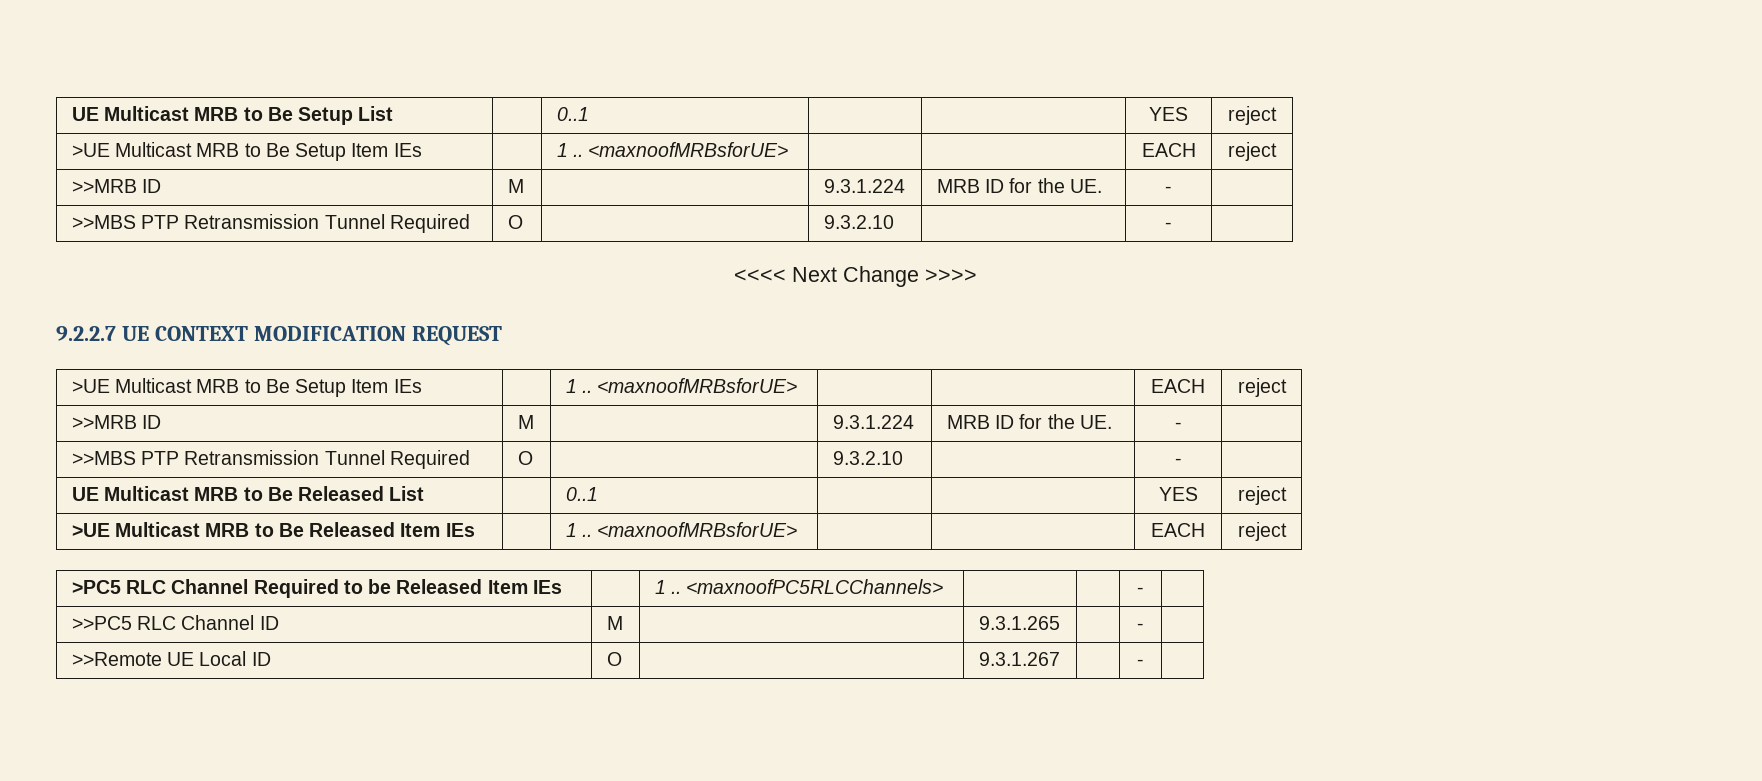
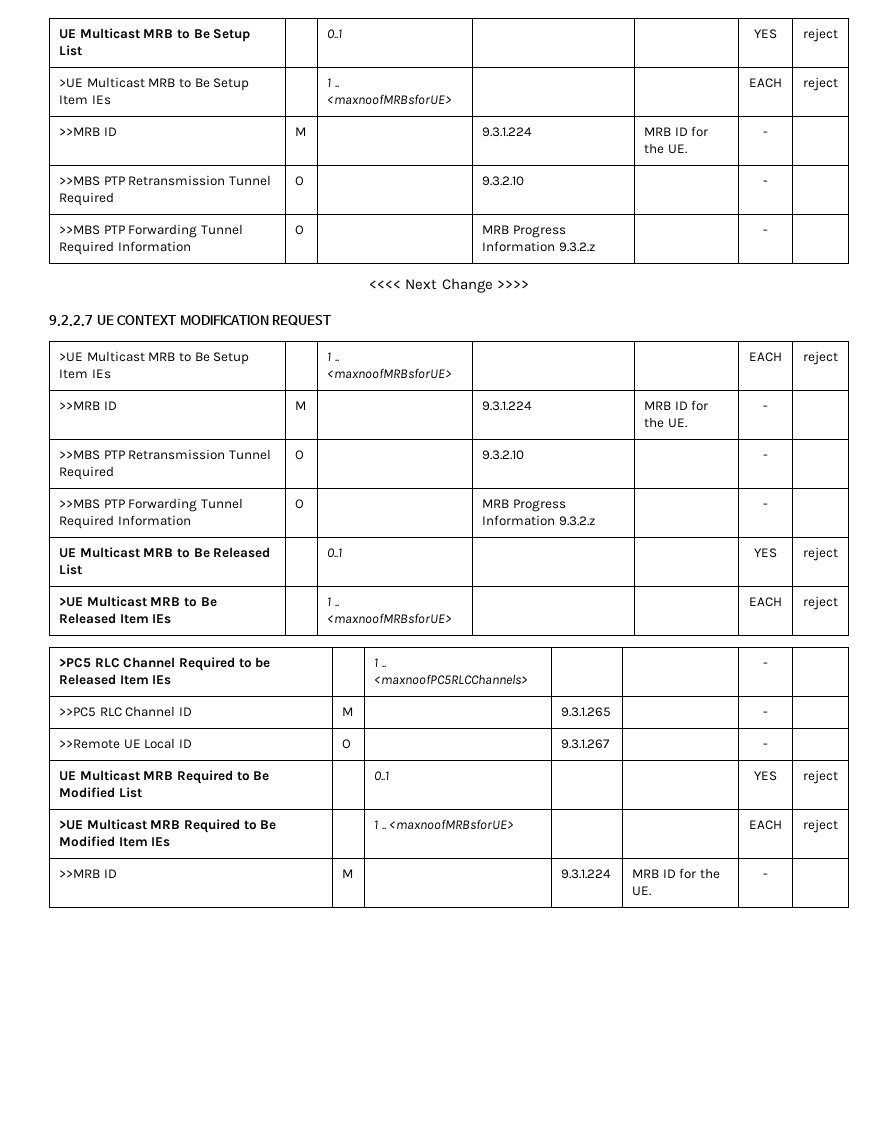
(1172, 225) none -> [58,224,243,238] [58,241,191,255] [294,225,304,235] [481,225,566,238] [481,241,595,252] [763,229,768,234] // >>MBS PTP Forwarding Tunnel Required Information | O | | MRB Progress Information 9.3.2.z | | - |
(1182, 461) none -> [58,498,243,512] [58,515,191,529] [294,499,304,509] [481,499,566,512] [481,515,595,526] [763,503,768,508] // >>MBS PTP Forwarding Tunnel Required Information | O | | MRB Progress Information 9.3.2.z | | - |
(1144, 662) none -> [58,770,270,784] [58,787,142,798] [373,771,389,781] [754,771,777,781] [803,770,838,784] [58,819,277,833] [58,836,171,847] [373,819,515,830] [749,820,782,830] [803,819,838,833] [58,869,117,878] [341,869,353,878] [560,869,611,879] [631,868,720,879] [631,886,651,896] [763,873,768,878] // UE Multicast MRB Required to Be Modified List | | 0..1 | | | YES | reject // >UE Multicast MRB Required to Be Modified Item IEs | | 1 .. <maxnoofMRBsforUE> | | | EACH | reject // >>MRB ID | M | | 9.3.1.224 | MRB ID for the UE. | - |

